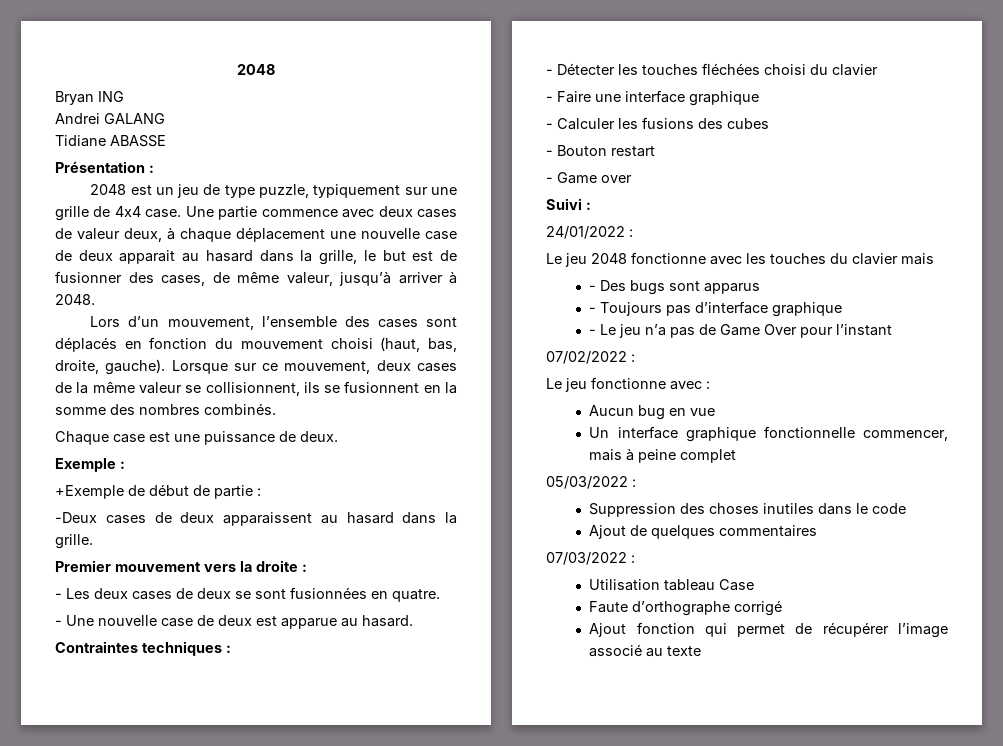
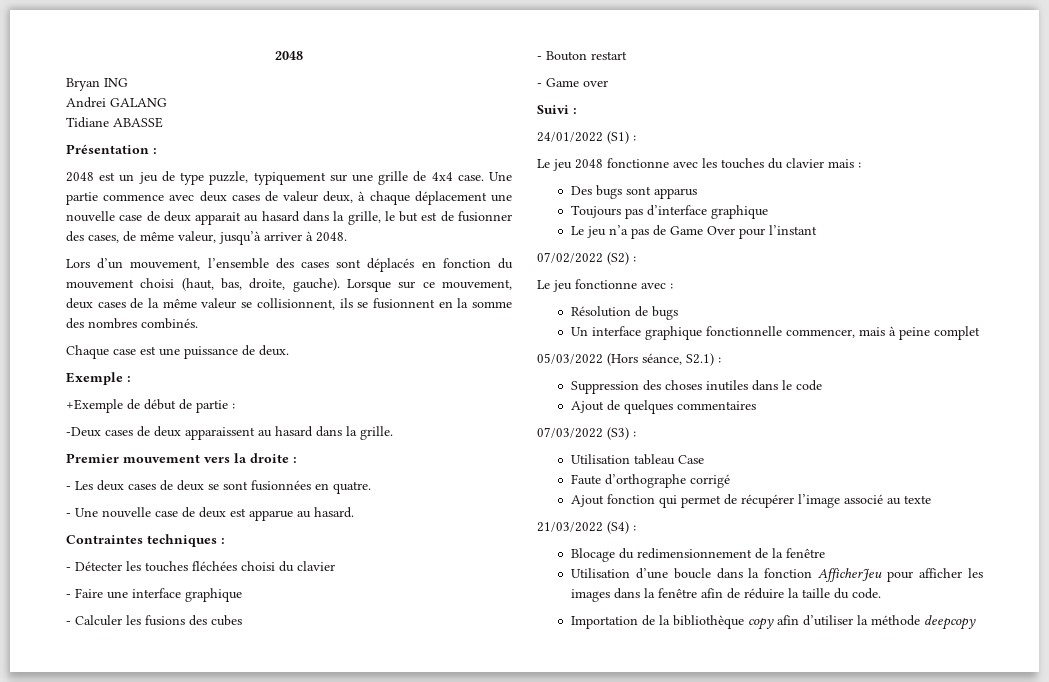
(625, 232) none -> [607,131,629,144] (S1)
[589,285,597,291] // - -> [858,162,861,168] : //
[589,307,597,313] - -> (697, 193) none
[589,329,597,335] - -> (768, 212) none
(627, 357) none -> [607,252,629,265] (S2)
[589,405,716,420] Aucun bug en vue -> [570,306,678,320] Résolution de bugs
(628, 482) none -> [607,353,714,366] (Hors séance, S2.1)
(627, 558) none -> [607,427,629,440] (S3)
(702, 651) none -> [537,521,636,534] [570,548,825,562] [570,568,984,582] [570,588,881,602] [570,615,976,630] // 21/03/2022 (S4) : // Blocage du redimensionnement de la fenêtre // Utilisation d’une boucle dans la fonction AfficherJeu pour afficher les images dans la fenêtre afin de réduire la taille du code. // Importation de la bibliothèque copy afin d’utiliser la méthode deepcopy

